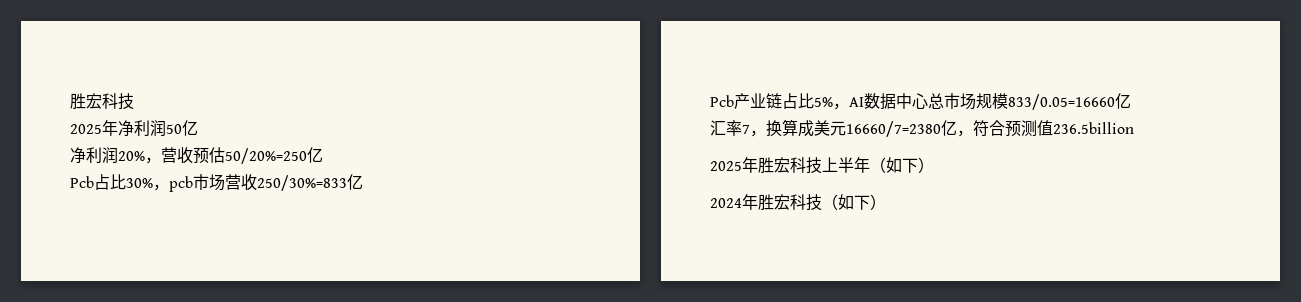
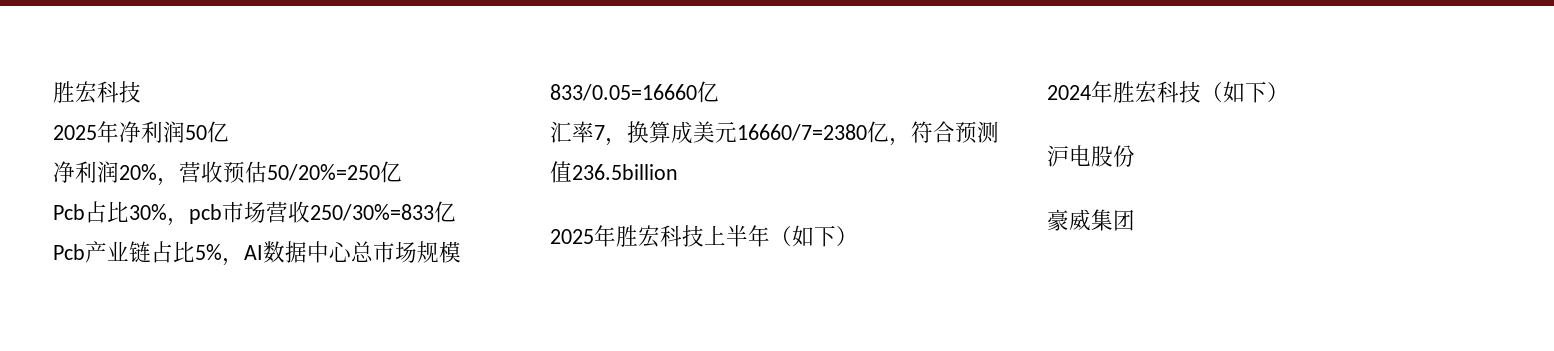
(886, 202) none -> [1047,145,1135,167] [1047,209,1135,231] // 沪电股份 // 豪威集团

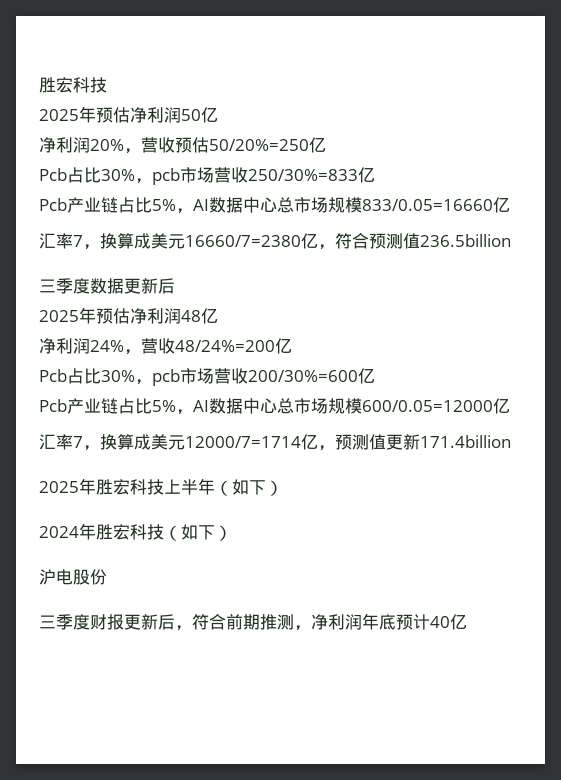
(119, 132) none -> [96,107,130,123] 预估
(678, 172) none -> [39,278,175,294] [39,307,218,324] [39,338,292,355] [39,368,375,386] [39,398,510,415] [39,434,511,451] // 三季度数据更新后 // 2025年预估净利润48亿 // 净利润24%，营收48/24%=200亿 // Pcb占比30%，pcb市场营收200/30%=600亿 // Pcb产业链占比5%，AI数据中心总市场规模600/0.05=12000亿 // 汇率7，换算成美元12000/7=1714亿，预测值更新171.4billion
[1047,209,1135,231] 豪威集团 -> [39,613,467,631] 三季度财报更新后，符合前期推测，净利润年底预计40亿

